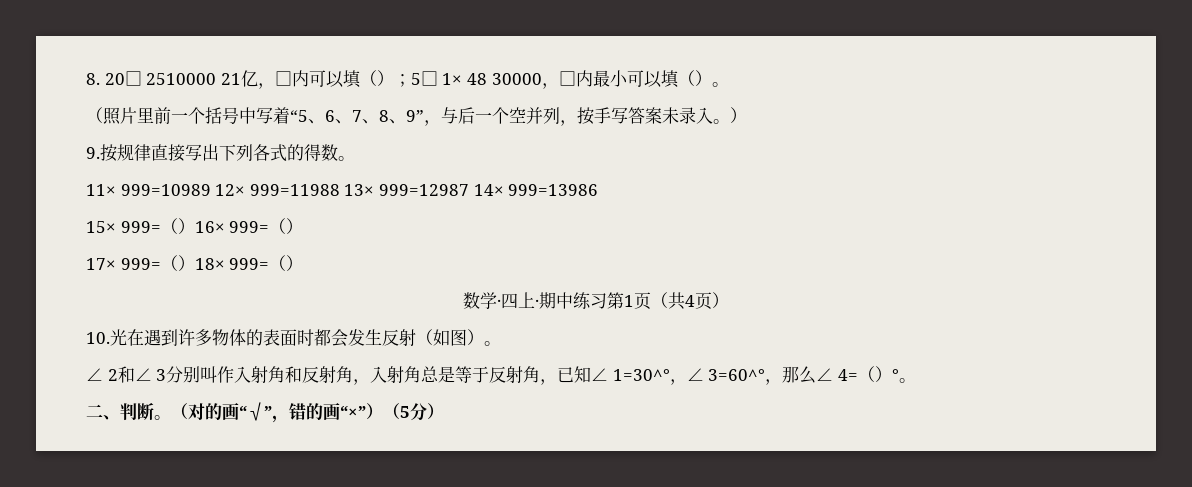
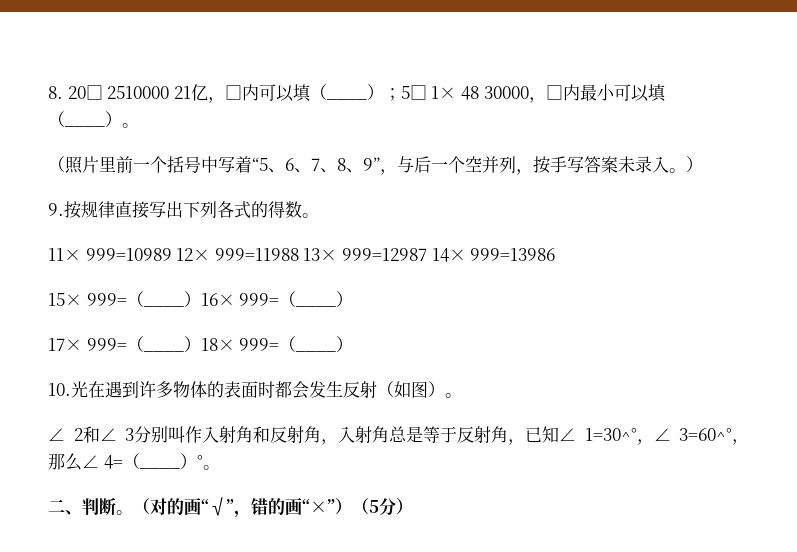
(377, 78) none -> [325,99,367,100] ____
(695, 78) none -> [64,126,105,127] ____
(178, 226) none -> [142,306,184,307] ____
(287, 226) none -> [295,306,337,307] ____
(178, 263) none -> [142,351,184,352] ____
[286,255,304,271] [463,292,712,310] ） // 数学·四上·期中练习第1页（共4页 -> [295,351,337,352] ____
(875, 374) none -> [138,468,180,469] ____

